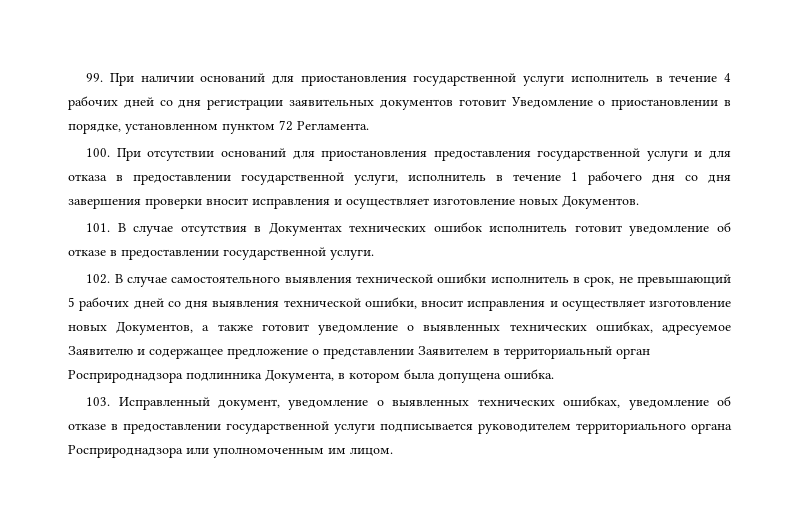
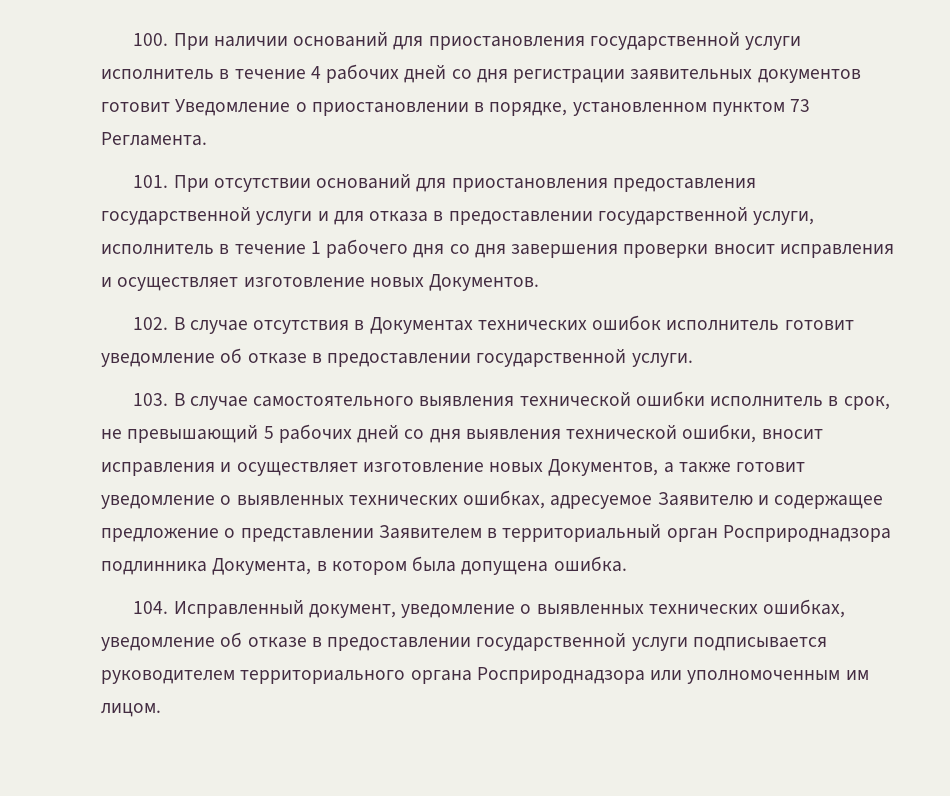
[86,73,104,82] 99. -> [133,33,169,46] 100.
[279,120,293,131] 72 -> [790,99,811,112] 73
[86,148,111,157] 100. -> [133,175,169,188] 101.
[86,223,111,232] 101. -> [133,317,169,330] 102.
[86,274,111,284] 102. -> [133,393,169,406] 103.
[86,397,111,406] 103. -> [133,601,169,614] 104.

